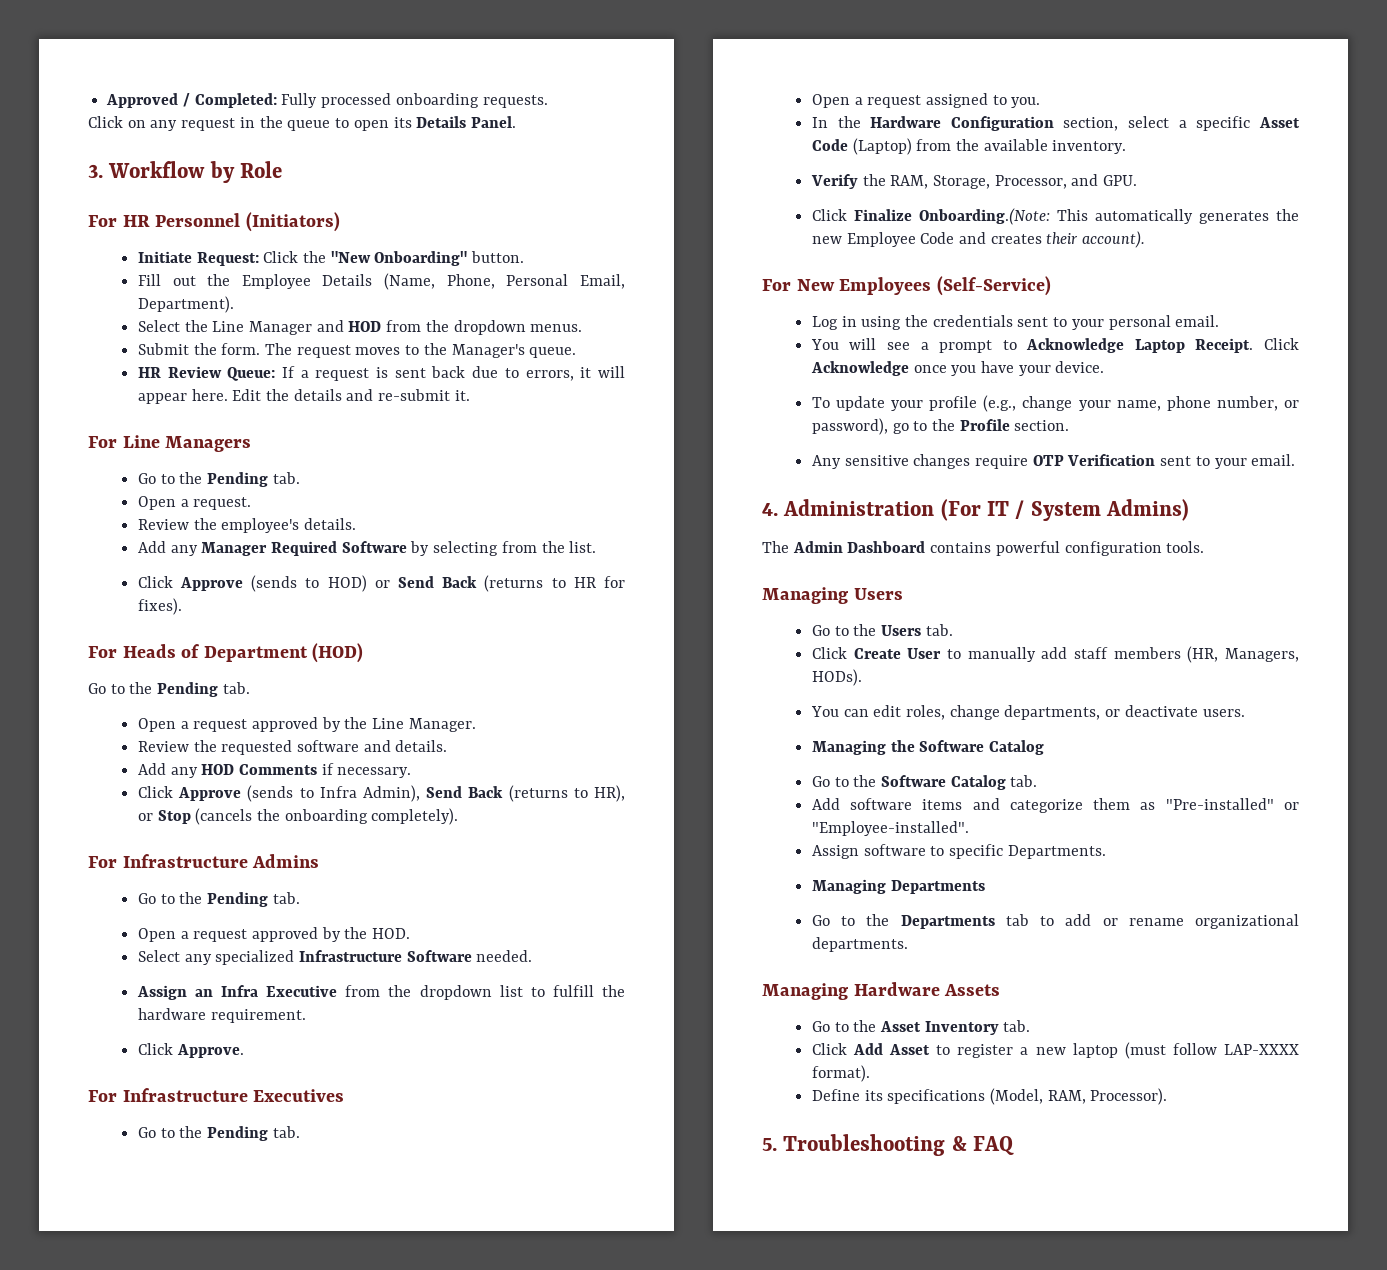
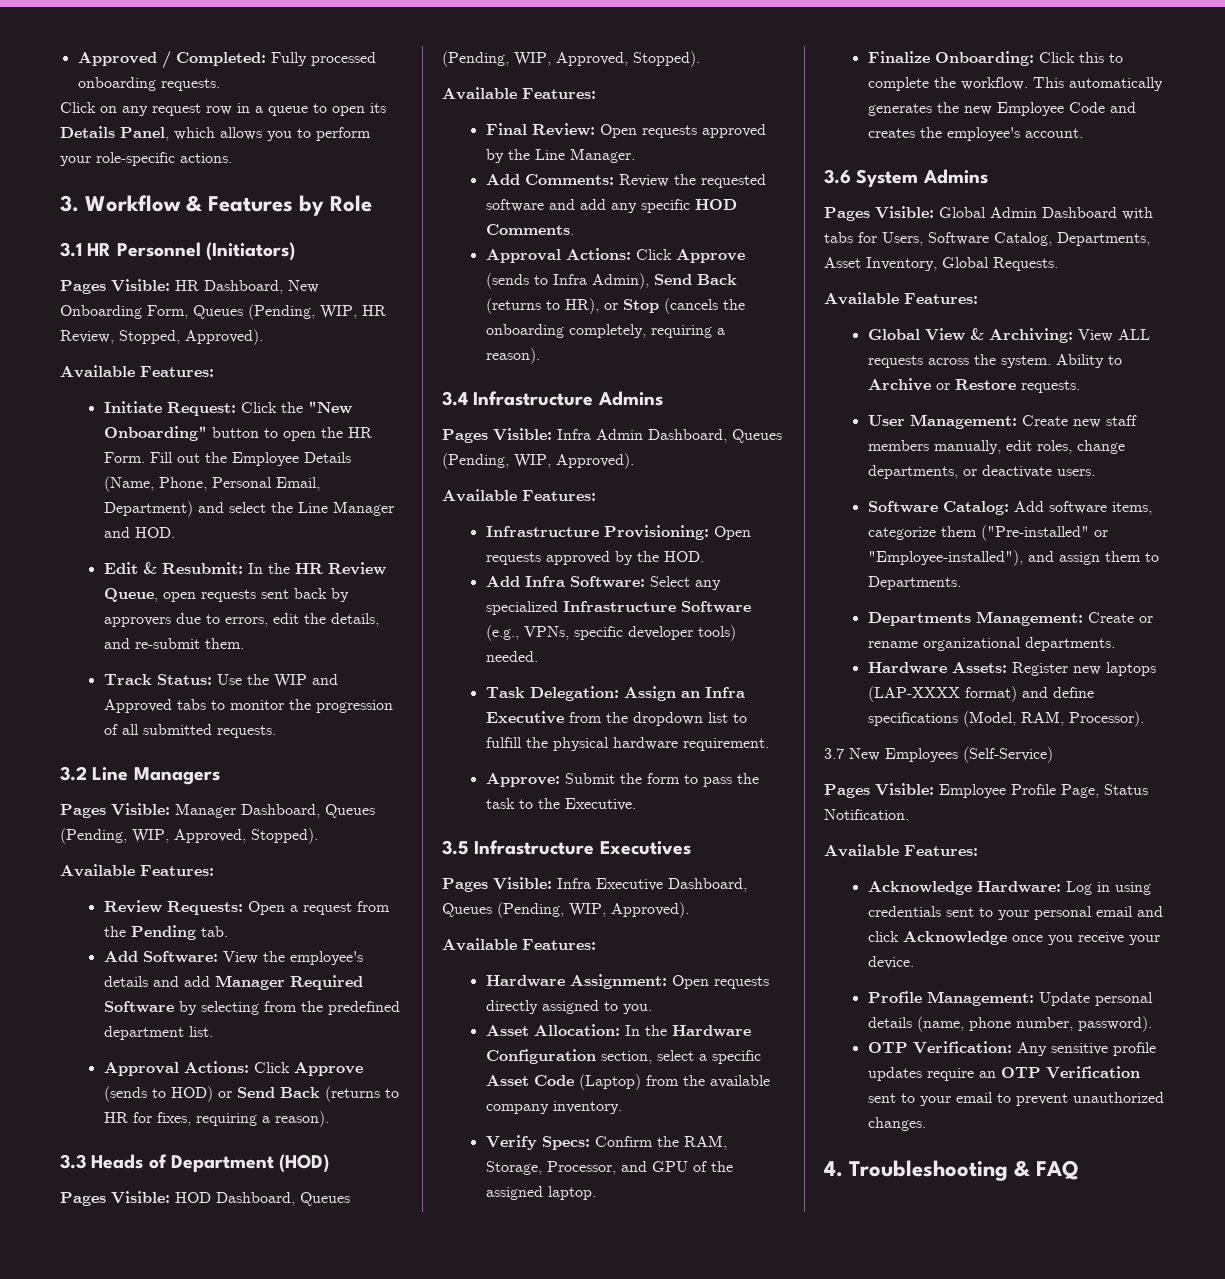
[239,116,283,128] in the -> [206,103,263,115] row in a
[470,116,516,128] Panel. -> [120,127,371,141] [60,152,232,166] Panel, which allows you to perform your role-specific actions.
(206, 169) none -> [186,195,294,212] & Features
[88,215,117,227] For -> [60,242,82,257] 3.1
(340, 222) none -> [60,279,319,294] [60,304,386,320] [60,329,263,345] [60,365,214,378] // Pages Visible: HR Dashboard, New Onboarding Form, Queues (Pending, WIP, HR Review, Stopped, Approved). // Available Features:
[471,251,525,263] button. // -> [211,427,372,441] [103,452,145,463] button to open the HR Form.
[137,296,234,313] [137,320,180,332] Department). // Select -> [103,501,266,517] Department) and select
[348,320,583,335] [137,343,577,358] [137,366,625,381] [137,389,470,404] [88,435,252,452] [137,472,300,487] [137,496,252,510] [137,518,357,533] [137,541,198,556] HOD from the dropdown menus. // Submit the form. The request moves to the Manager's queue. // HR Review Queue: If a request is sent back due to errors, it will appear here. Edit the details and re-submit it. // For Line Managers // Go to the Pending tab. // Open a request. // Review the employee's details. // Add any -> [134,527,175,538] [103,562,386,575] [103,588,349,602] [103,613,379,627] [103,638,244,649] [103,674,338,688] [103,699,393,713] [103,724,276,738] [60,766,220,785] [60,803,375,818] [60,828,318,844] [60,864,214,877] [103,900,390,915] [103,925,228,940] [103,951,363,965] [103,976,210,987] HOD. // Edit & Resubmit: In the HR Review Queue, open requests sent back by approvers due to errors, edit the details, and re-submit them. // Track Status: Use the WIP and Approved tabs to monitor the progression of all submitted requests. // 3.2 Line Managers // Pages Visible: Manager Dashboard, Queues (Pending, WIP, Approved, Stopped). // Available Features: // Review Requests: Open a request from the Pending tab. // Add Software: View the employee's details and add
(565, 547) none -> [327,1001,400,1015] [103,1026,184,1040] predefined department
(597, 547) none -> [103,1061,249,1076] Approval Actions:
[137,598,182,615] [88,646,117,658] fixes). // For -> [156,1111,329,1127] [60,1154,86,1169] fixes, requiring a reason). // 3.3
[88,682,250,697] [137,718,248,732] Go to the Pending tab. // Open a request -> [60,1191,350,1206] [442,51,700,67] [442,87,596,100] [485,123,697,138] Pages Visible: HOD Dashboard, Queues (Pending, WIP, Approved, Stopped). // Available Features: // Final Review: Open requests
(476, 725) none -> [485,174,614,185] Add Comments:
[395,740,448,752] [137,763,412,778] details. // Add any HOD Comments if necessary. // -> [579,199,737,213] [485,224,574,235] [485,248,631,263] add any specific HOD Comments. // Approval Actions:
[371,808,459,825] [88,854,320,868] [137,892,300,907] [137,928,248,942] completely). // For Infrastructure Admins // Go to the Pending tab. // Open a request -> [568,324,725,338] [485,348,540,364] [442,391,663,406] [442,428,782,443] [442,453,634,469] [442,489,596,502] [485,525,751,540] [485,552,541,565] completely, requiring a reason). // 3.4 Infrastructure Admins // Pages Visible: Infra Admin Dashboard, Queues (Pending, WIP, Approved). // Available Features: // Infrastructure Provisioning: Open requests
(411, 933) none -> [485,576,645,588] Add Infra Software:
(472, 956) none -> [485,625,736,641] (e.g., VPNs, specific developer tools)
(533, 956) none -> [485,686,619,701] Task Delegation:
(626, 991) none -> [552,737,609,751] physical
[137,1043,244,1058] [88,1088,345,1102] [137,1126,300,1141] [811,94,922,108] Click Approve. // For Infrastructure Executives // Go to the Pending tab. // Open a request -> [485,773,759,787] [485,798,636,811] [442,840,691,855] [442,877,747,892] [442,902,689,918] [442,938,596,951] [485,974,769,989] [485,1000,538,1014] Approve: Submit the form to pass the task to the Executive. // 3.5 Infrastructure Executives // Pages Visible: Infra Executive Dashboard, Queues (Pending, WIP, Approved). // Available Features: // Hardware Assignment: Open requests directly
(1041, 102) none -> [485,1024,620,1036] Asset Allocation:
(1048, 145) none -> [485,1104,549,1114] company
(858, 181) none -> [541,1136,653,1150] Specs: Confirm
[1103,175,1138,186] [811,208,1050,225] GPU. // Click Finalize Onboarding.(Note: -> [651,1161,733,1172] [485,1186,596,1200] [867,51,1123,66] [867,77,1028,91] GPU of the assigned laptop. // Finalize Onboarding: Click this to complete the workflow.
[1046,231,1146,248] [762,276,1051,296] [811,315,1220,330] [810,338,1299,353] [810,361,1105,376] [811,395,1299,412] [811,418,1070,435] [811,454,1296,469] [762,499,1190,521] [762,541,1205,556] [762,587,903,604] [811,624,953,636] [811,646,1299,663] [811,669,862,686] [810,706,869,717] their account). // For New Employees (Self-Service) // Log in using the credentials sent to your personal email. // You will see a prompt to Acknowledge Laptop Receipt. Click Acknowledge once you have your device. // To update your profile (e.g., change your name, phone number, or password), go to the Profile section. // Any sensitive changes require OTP Verification sent to your email. // 4. Administration (For IT / System Admins) // The Admin Dashboard contains powerful configuration tools. // Managing Users // Go to the Users tab. // Click Create User to manually add staff members (HR, Managers, HODs). // You can -> [919,127,1083,141] [824,169,988,188] [824,206,1153,221] [824,232,1150,246] [824,257,1058,271] [824,292,978,305] [867,328,1150,343] [867,354,1122,368] [867,378,1080,393] [867,414,1137,429] [867,440,1001,454] the employee's account. // 3.6 System Admins // Pages Visible: Global Admin Dashboard with tabs for Users, Software Catalog, Departments, Asset Inventory, Global Requests. // Available Features: // Global View & Archiving: View ALL requests across the system. Ability to Archive or Restore requests. // User Management: Create new staff members manually,
[811,740,1045,755] [811,775,1038,790] [811,798,1299,813] [811,821,969,836] [811,844,1004,859] Managing the Software Catalog // Go to the Software Catalog tab. // Add software items and categorize them as "Pre-installed" or "Employee-installed". // Assign software to specific -> [867,501,1152,515] [867,525,1108,541] [867,550,1159,566] Software Catalog: Add software items, categorize them ("Pre-installed" or "Employee-installed"), and assign them to
[811,879,985,894] [811,914,1299,929] [811,937,908,952] [762,982,1001,1000] [811,1020,1031,1035] [811,1042,1299,1059] [811,1065,870,1082] [811,1088,1168,1105] [762,1138,777,1151] Managing Departments // Go to the Departments tab to add or rename organizational departments. // Managing Hardware Assets // Go to the Asset Inventory tab. // Click Add Asset to register a new laptop (must follow LAP-XXXX format). // Define its specifications (Model, RAM, Processor). // 5. -> [867,611,1153,626] [867,637,1115,651] [867,662,1156,676] [867,686,1094,702] [867,711,1144,727] [824,747,1053,763] [824,783,1148,798] [824,809,909,820] [824,844,978,857] [867,881,1151,895] [867,906,1163,920] [867,931,1160,945] [867,956,914,969] [867,991,1153,1006] [867,1016,1152,1032] [867,1041,1156,1056] [867,1066,1140,1081] [867,1092,1164,1106] [867,1117,926,1131] [824,1161,843,1177] Departments Management: Create or rename organizational departments. // Hardware Assets: Register new laptops (LAP-XXXX format) and define specifications (Model, RAM, Processor). // 3.7 New Employees (Self-Service) // Pages Visible: Employee Profile Page, Status Notification. // Available Features: // Acknowledge Hardware: Log in using credentials sent to your personal email and click Acknowledge once you receive your device. // Profile Management: Update personal details (name, phone number, password). // OTP Verification: Any sensitive profile updates require an OTP Verification sent to your email to prevent unauthorized changes. // 4.

